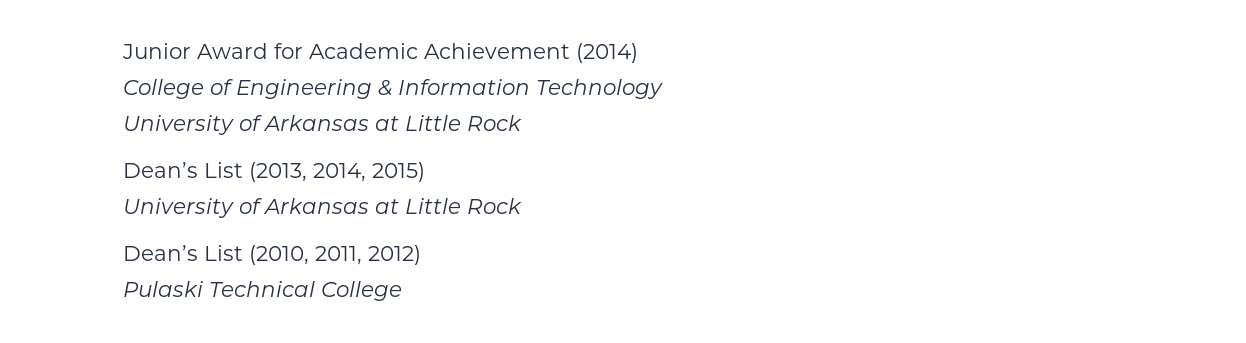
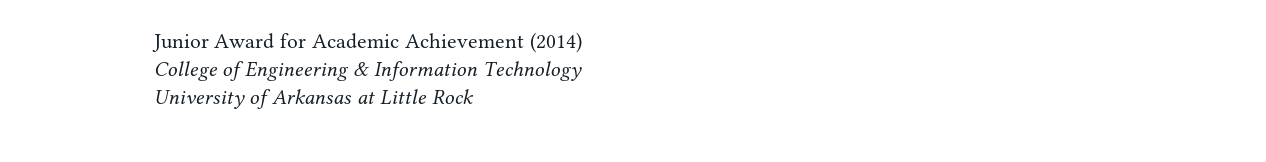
[123,162,426,182] [123,198,523,218] [123,245,422,265] [123,281,403,301] // Dean’s List (2013, 2014, 2015) // University of Arkansas at Little Rock // Dean’s List (2010, 2011, 2012) // Pulaski Technical College -> (474, 96) none

